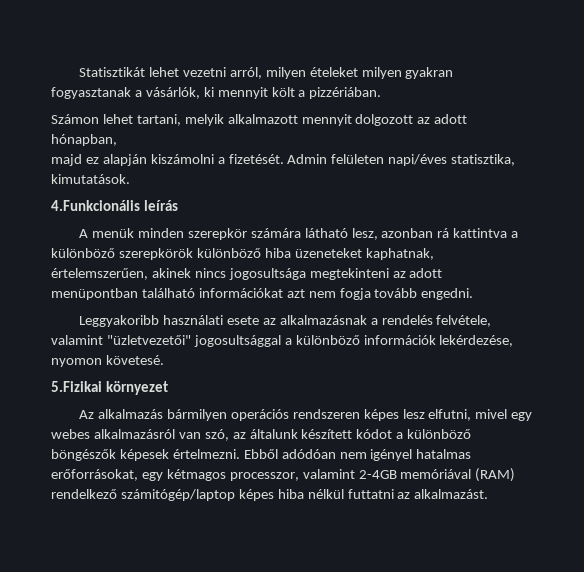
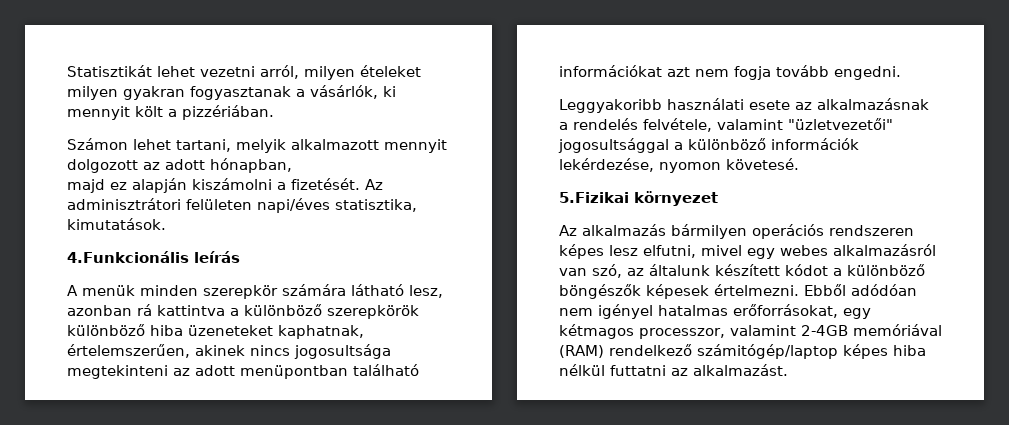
[287,154,328,164] Admin -> [365,179,383,190] [67,198,181,210] Az adminisztrátori

